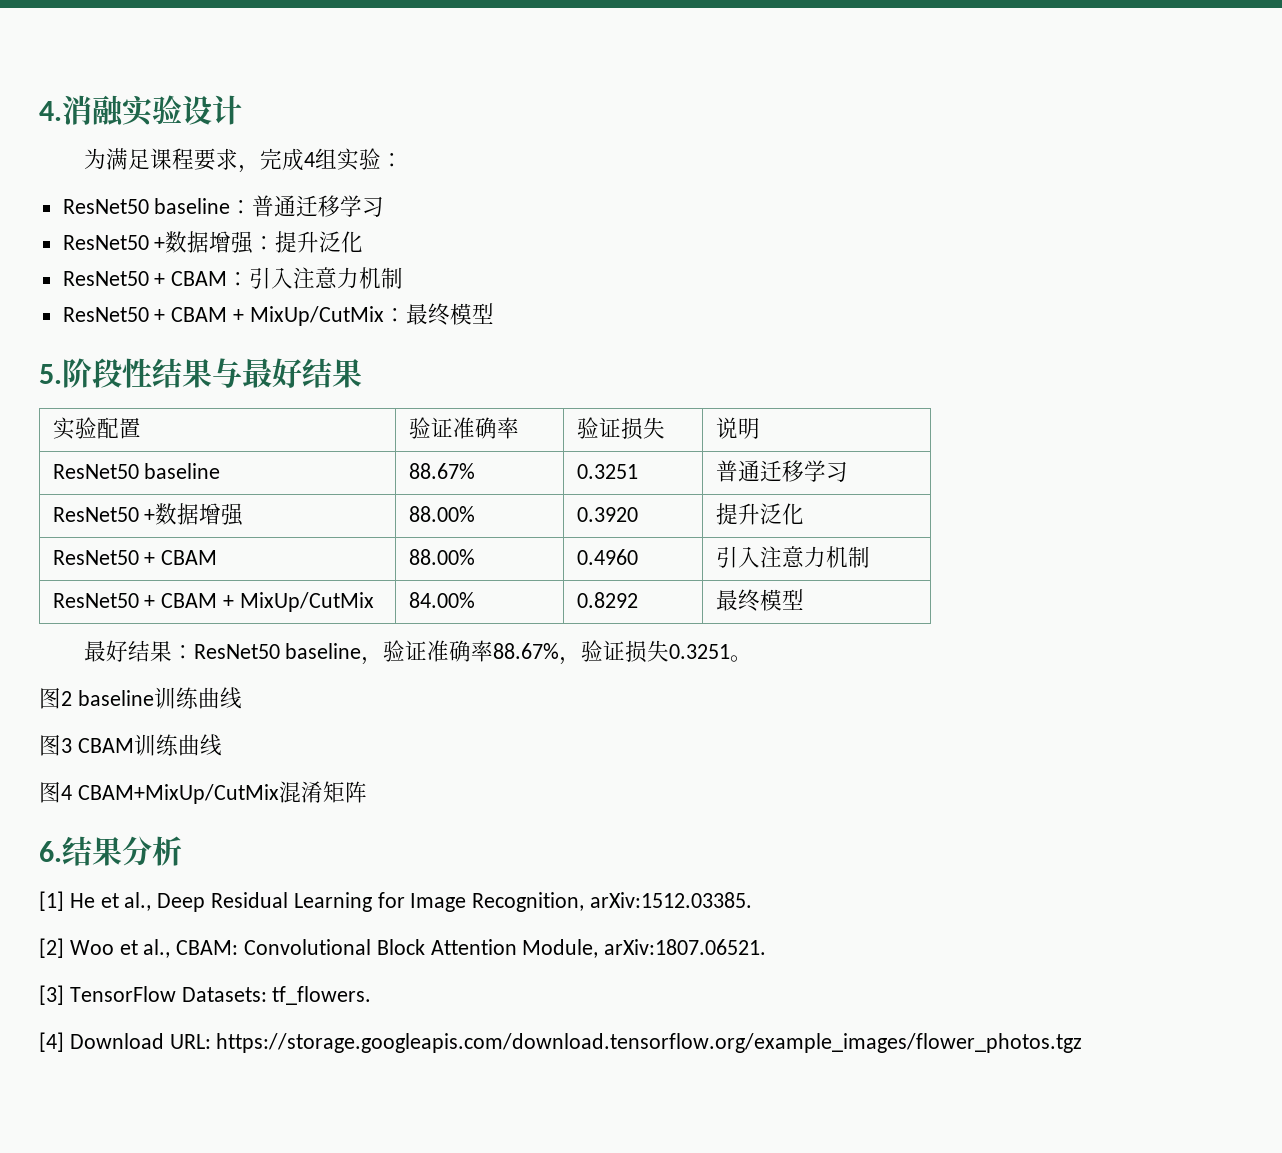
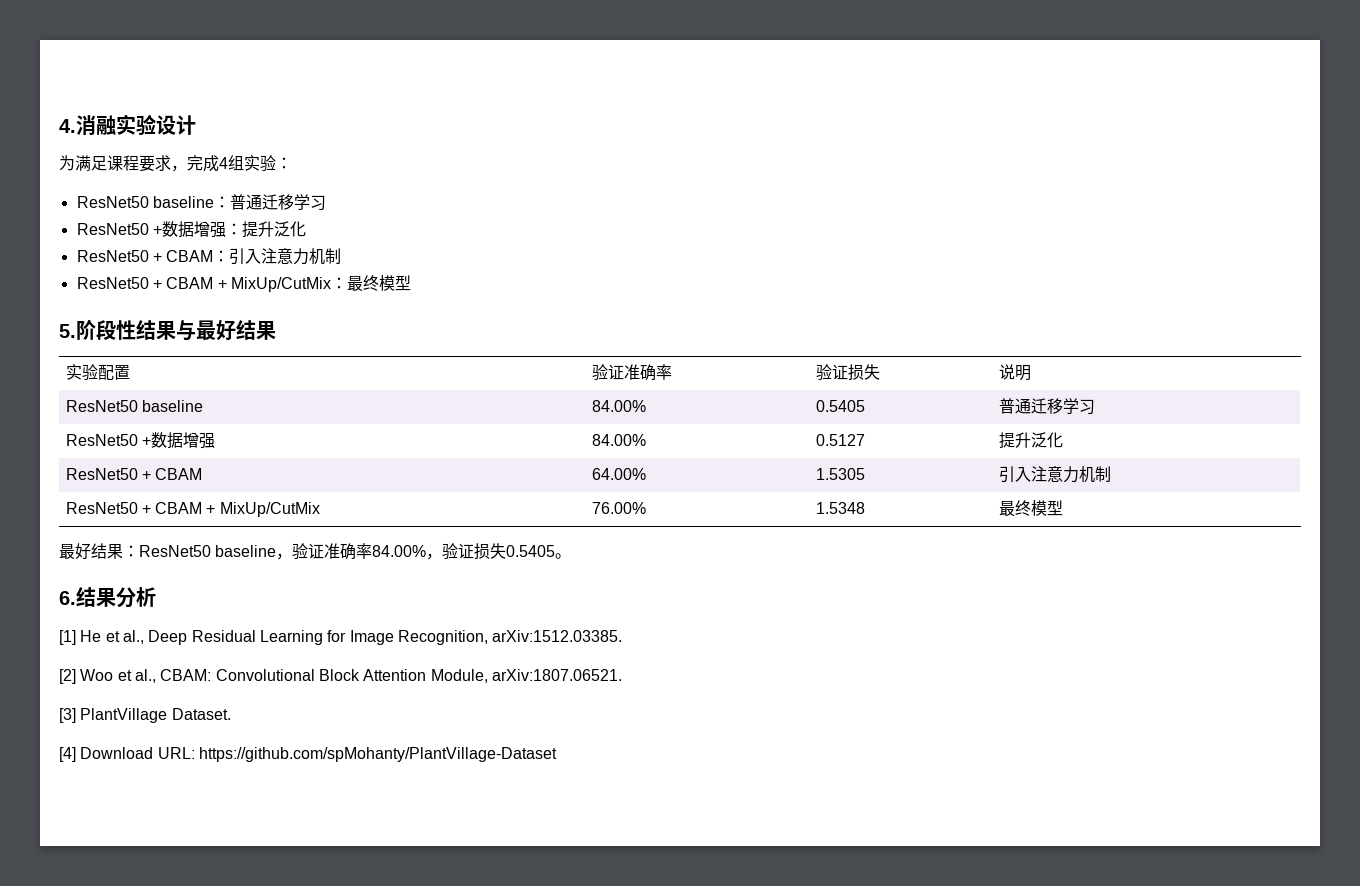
[408,463,475,479] [576,464,638,479] 88.67% | 0.3251 -> [591,400,646,412] [815,400,865,412] 84.00% | 0.5405
[408,506,475,522] [576,507,638,522] 88.00% | 0.3920 -> [591,434,646,446] [815,434,865,446] 84.00% | 0.5127
[408,549,475,565] [576,549,638,565] 88.00% | 0.4960 -> [591,468,646,480] [815,468,865,480] 64.00% | 1.5305
[408,592,475,608] [576,592,638,608] 84.00% | 0.8292 -> [591,502,646,514] [815,502,865,514] 76.00% | 1.5348
[493,643,560,659] 88.67% -> [372,545,427,557] 84.00%
[669,644,731,659] 0.3251 -> [506,545,556,557] 0.5405
[39,687,242,709] [39,734,222,756] [39,781,367,804] // 图2 baseline训练曲线 // 图3 CBAM训练曲线 // 图4 CBAM+MixUp/CutMix混淆矩阵 -> (572, 556) none
[69,986,372,1005] TensorFlow Datasets: tf_flowers. -> [80,708,231,723] PlantVillage Dataset.
[216,1033,1083,1053] https://storage.googleapis.com/download.tensorflow.org/example_images/flower_photos.tgz -> [198,747,557,762] https://github.com/spMohanty/PlantVillage-Dataset

